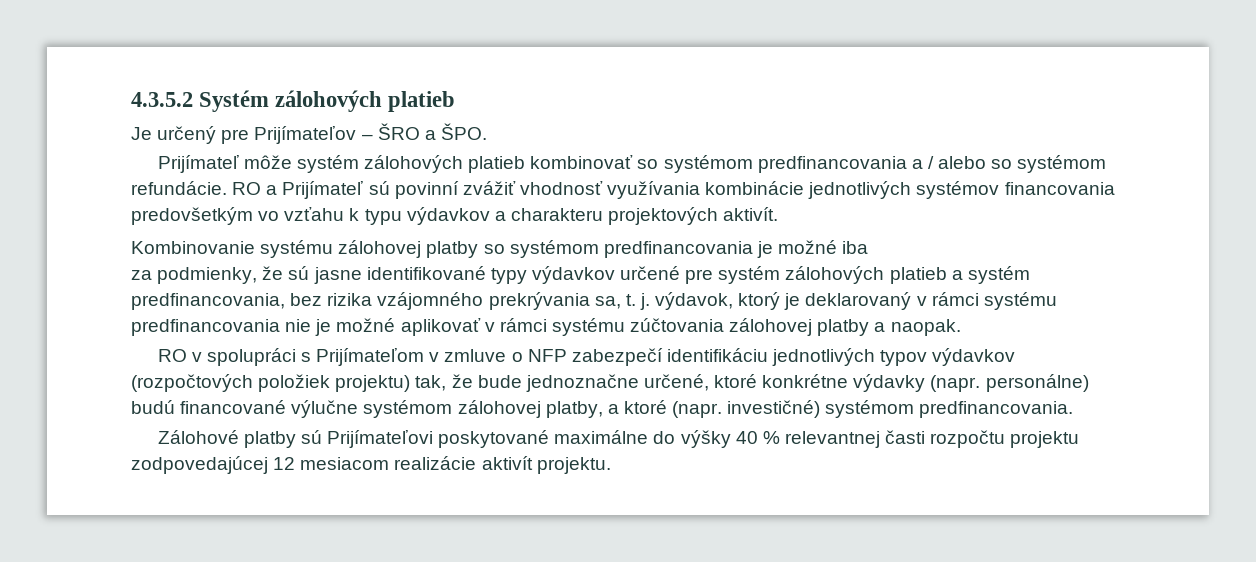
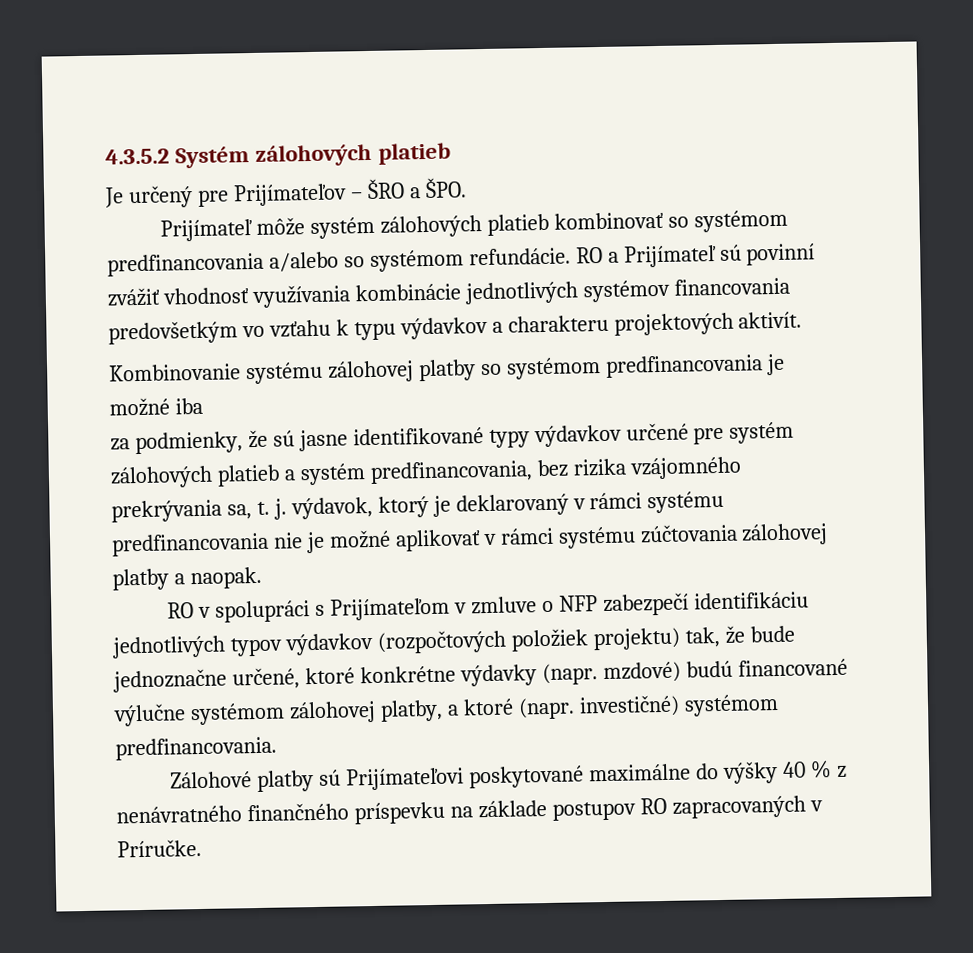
[911,156,987,169] a / alebo -> [268,251,339,272] a/alebo
[985,374,1089,392] personálne) -> [602,661,681,684] mzdové)
[784,430,1080,448] [131,456,611,474] relevantnej časti rozpočtu projektu zodpovedajúcej 12 mesiacom realizácie aktivít projektu. -> [836,765,847,779] [116,795,823,825] [117,838,202,858] z nenávratného finančného príspevku na základe postupov RO zapracovaných v Príručke.

